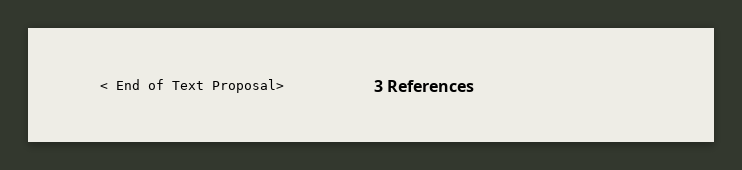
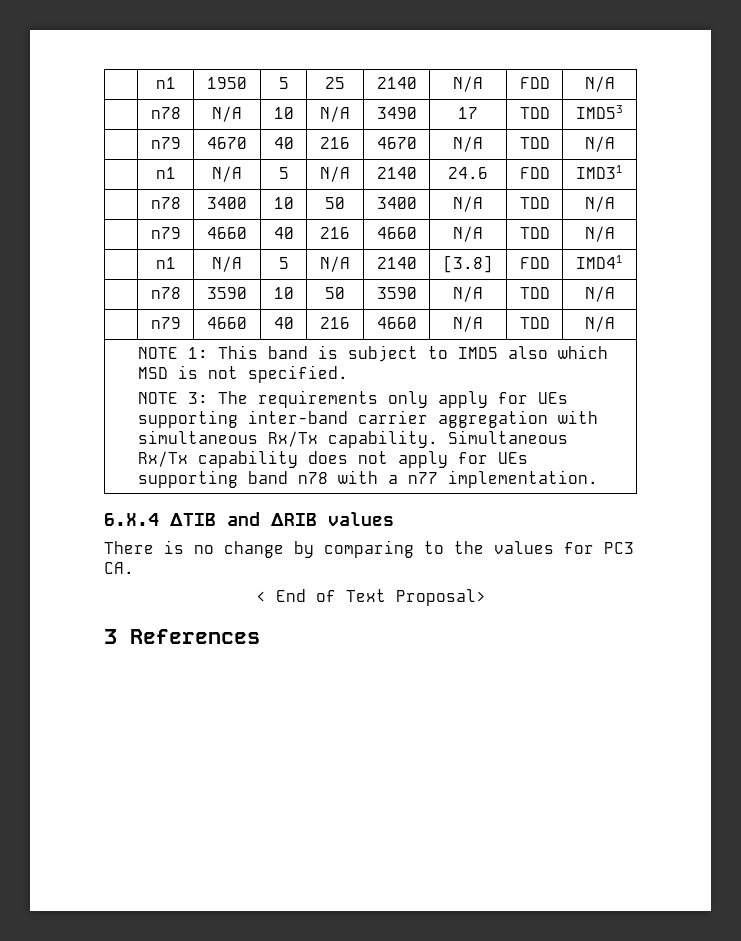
(100, 86) none -> [155,77,176,89] [207,77,247,89] [278,77,289,89] [325,77,345,89] [376,77,417,89] [453,76,483,92] [519,77,550,89] [584,76,615,92] [150,107,181,119] [212,106,242,122] [273,107,294,119] [320,106,350,122] [376,107,417,119] [458,107,478,119] [519,107,550,119] [576,105,623,119] [150,137,181,149] [207,137,247,149] [273,137,294,149] [320,137,350,149] [376,137,417,149] [453,136,483,152] [519,137,550,149] [584,136,615,152] [155,167,176,179] [212,166,242,182] [278,167,289,179] [320,166,350,182] [376,167,417,179] [448,167,488,179] [519,167,550,179] [576,165,623,179] [150,197,181,209] [207,197,247,209] [273,197,294,209] [325,197,345,209] [376,197,417,209] [453,196,483,212] [519,197,550,209] [584,196,615,212] [150,227,181,239] [207,227,247,239] [273,227,294,239] [320,227,350,239] [376,227,417,239] [453,226,483,242] [519,227,550,239] [584,226,615,242] [155,257,176,269] [212,256,242,272] [278,257,289,269] [320,256,350,272] [376,257,417,269] [443,255,493,273] [519,257,550,269] [576,255,623,269] [150,287,181,299] [207,287,247,299] [273,287,294,299] [325,287,345,299] [376,287,417,299] [453,286,483,302] [519,287,550,299] [584,286,615,302] [150,317,181,329] [207,317,247,329] [273,317,294,329] [320,317,350,329] [376,317,417,329] [453,316,483,332] [519,317,550,329] [584,316,615,332] [137,345,608,362] [137,365,348,383] [137,390,568,408] [137,410,598,428] [137,430,568,448] [137,450,528,468] [137,470,598,488] [104,512,394,526] [104,540,634,558] [104,562,134,574] | n1 | 1950 | 5 | 25 | 2140 | N/A | FDD | N/A // | n78 | N/A | 10 | N/A | 3490 | 17 | TDD | IMD53 // | n79 | 4670 | 40 | 216 | 4670 | N/A | TDD | N/A // | n1 | N/A | 5 | N/A | 2140 | 24.6 | FDD | IMD31 // | n78 | 3400 | 10 | 50 | 3400 | N/A | TDD | N/A // | n79 | 4660 | 40 | 216 | 4660 | N/A | TDD | N/A // | n1 | N/A | 5 | N/A | 2140 | [3.8] | FDD | IMD41 // | n78 | 3590 | 10 | 50 | 3590 | N/A | TDD | N/A // | n79 | 4660 | 40 | 216 | 4660 | N/A | TDD | N/A // NOTE 1: This band is subject to IMD5 also which MSD is not specified. // NOTE 3: The requirements only apply for UEs supporting inter-band carrier aggregation with simultaneous Rx/Tx capability. Simultaneous Rx/Tx capability does not apply for UEs supporting band n78 with a n77 implementation. // 6.X.4 ∆TIB and ∆RIB values // There is no change by comparing to the values for PC3 CA. //

